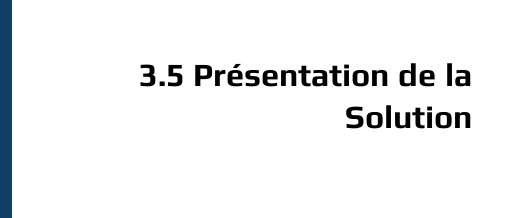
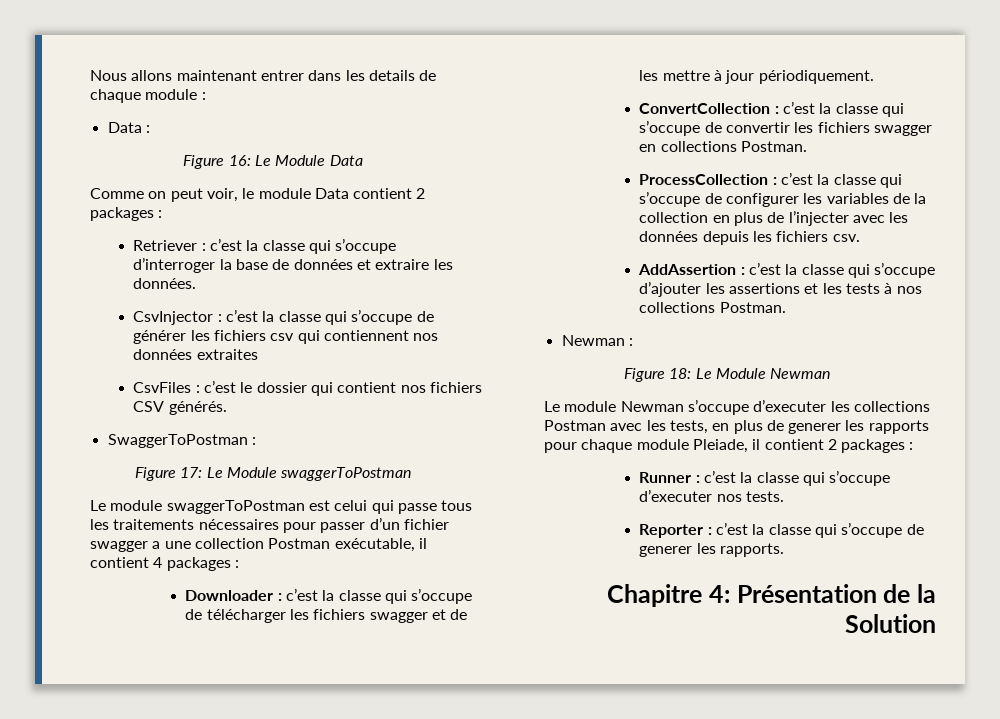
[138,64,185,87] 3.5 -> [89,70,437,81] [89,89,206,103] [107,122,150,133] [183,155,363,169] [89,188,426,202] [89,207,163,221] [133,238,397,254] [133,257,453,273] [133,278,197,289] [133,309,434,325] [133,330,439,344] [133,349,258,360] [133,380,482,396] [133,401,227,415] [107,434,256,448] [134,467,412,481] [89,500,473,514] [89,517,449,533] [89,538,427,552] [89,557,239,571] [185,588,473,604] [185,609,468,623] [639,70,874,84] [639,101,904,117] [639,120,932,136] [639,141,807,152] [639,172,902,188] [639,191,927,207] [639,210,909,226] [639,231,860,245] [638,262,936,278] [639,281,922,297] [639,302,786,313] [561,335,633,346] [623,368,831,382] [543,399,930,415] [543,420,929,434] [543,439,914,453] [639,470,891,486] [639,489,784,502] [639,522,924,538] [639,543,784,557] [607,584,730,607] Nous allons maintenant entrer dans les details de chaque module : // Data : // Figure 16: Le Module Data // Comme on peut voir, le module Data contient 2 packages : // Retriever : c’est la classe qui s’occupe d’interroger la base de données et extraire les données. // CsvInjector : c’est la classe qui s’occupe de générer les fichiers csv qui contiennent nos données extraites // CsvFiles : c’est le dossier qui contient nos fichiers CSV générés. // SwaggerToPostman : // Figure 17: Le Module swaggerToPostman // Le module swaggerToPostman est celui qui passe tous les traitements nécessaires pour passer d’un fichier swagger a une collection Postman exécutable, il contient 4 packages : // Downloader : c’est la classe qui s’occupe de télécharger les fichiers swagger et de les mettre à jour périodiquement. // ConvertCollection : c’est la classe qui s’occupe de convertir les fichiers swagger en collections Postman. // ProcessCollection : c’est la classe qui s’occupe de configurer les variables de la collection en plus de l’injecter avec les données depuis les fichiers csv. // AddAssertion : c’est la classe qui s’occupe d’ajouter les assertions et les tests à nos collections Postman. // Newman : // Figure 18: Le Module Newman // Le module Newman s’occupe d’executer les collections Postman avec les tests, en plus de generer les rapports pour chaque module Pleiade, il contient 2 packages : // Runner : c’est la classe qui s’occupe d’executer nos tests. // Reporter : c’est la classe qui s’occupe de generer les rapports. // Chapitre 4:

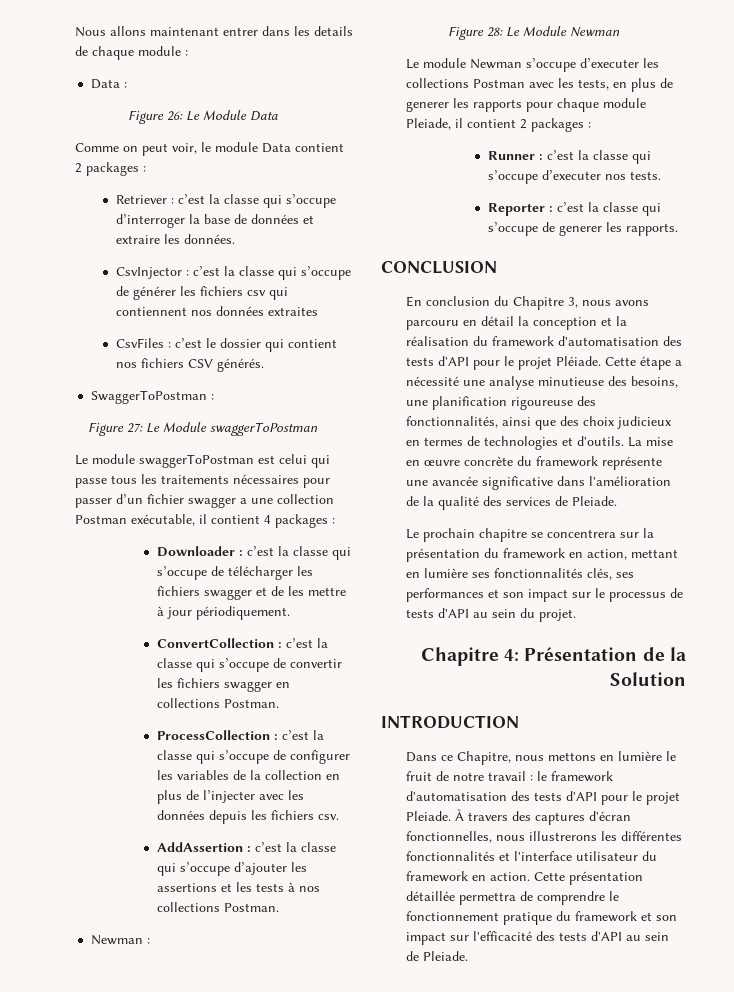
[228,155,251,166] 16: -> [166,111,183,121] 26:
[180,467,203,478] 17: -> [127,423,143,433] 27:
[669,368,692,379] 18: -> [487,27,503,37] 28:
(784, 550) none -> [381,261,497,274] [406,296,650,310] [406,316,628,330] [406,336,683,347] [406,356,683,370] [406,376,679,390] [406,396,597,410] [406,416,673,430] [406,436,674,450] [406,456,663,470] [406,476,672,490] [406,496,618,510] [406,528,655,542] [406,548,679,562] [406,568,635,580] [406,588,684,602] [406,608,577,622] // CONCLUSION // En conclusion du Chapitre 3, nous avons parcouru en détail la conception et la réalisation du framework d'automatisation des tests d'API pour le projet Pléiade. Cette étape a nécessité une analyse minutieuse des besoins, une planification rigoureuse des fonctionnalités, ainsi que des choix judicieux en termes de technologies et d'outils. La mise en œuvre concrète du framework représente une avancée significative dans l'amélioration de la qualité des services de Pleiade. // Le prochain chapitre se concentrera sur la présentation du framework en action, mettant en lumière ses fonctionnalités clés, ses performances et son impact sur le processus de tests d'API au sein du projet.
(936, 623) none -> [381,715,519,729] [406,751,677,765] [406,771,614,782] [406,791,681,805] [406,809,632,825] [406,831,683,843] [406,851,658,861] [406,871,644,885] [406,891,620,905] [406,911,678,925] [406,931,670,945] [406,951,469,961] // INTRODUCTION // Dans ce Chapitre, nous mettons en lumière le fruit de notre travail : le framework d'automatisation des tests d'API pour le projet Pleiade. À travers des captures d'écran fonctionnelles, nous illustrerons les différentes fonctionnalités et l'interface utilisateur du framework en action. Cette présentation détaillée permettra de comprendre le fonctionnement pratique du framework et son impact sur l'efficacité des tests d'API au sein de Pleiade.

